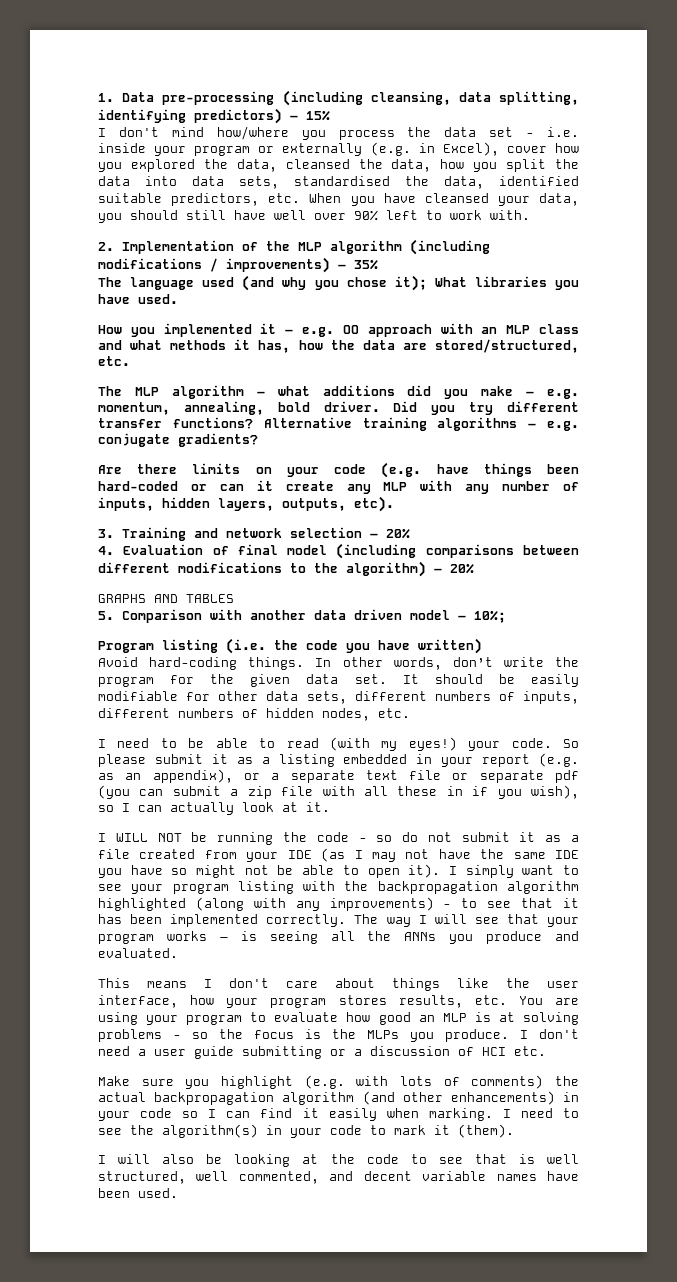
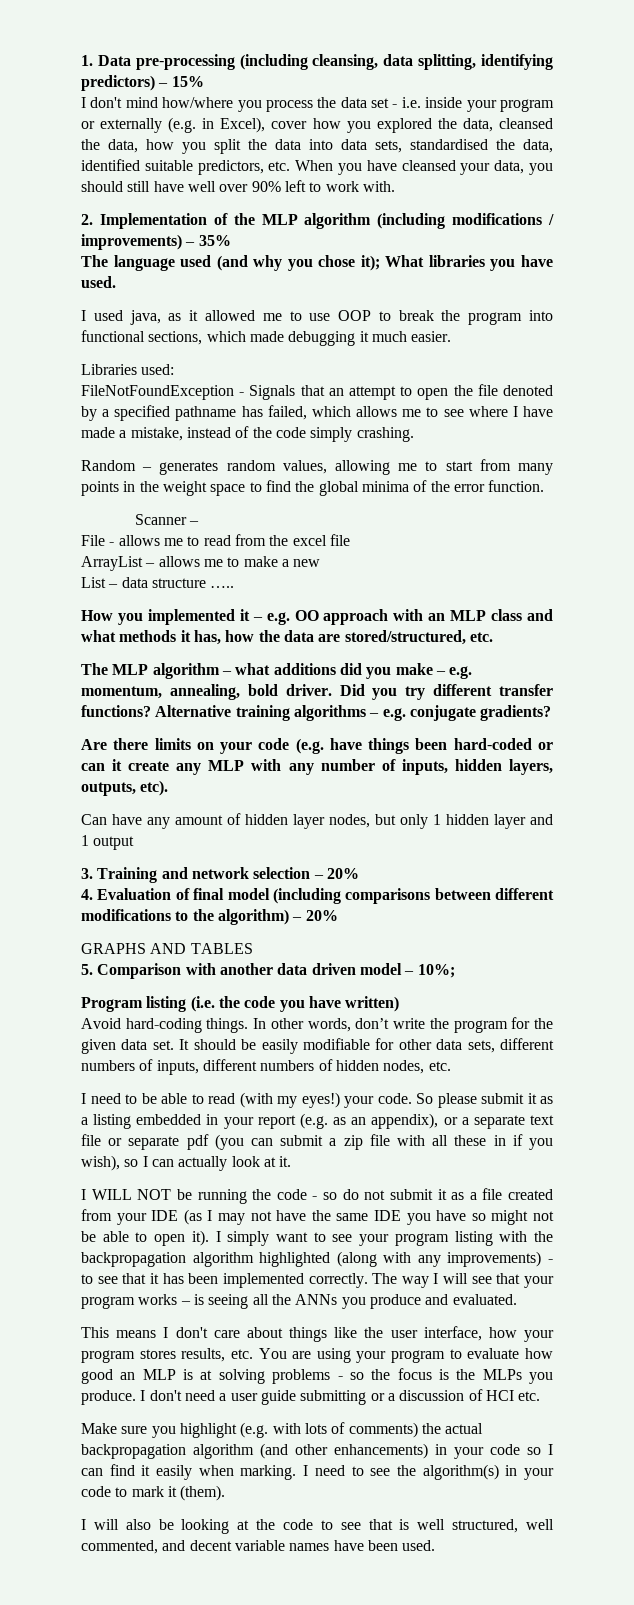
(178, 299) none -> [81,310,553,325] [81,330,452,346] [81,364,175,375] [81,384,553,400] [81,405,553,421] [81,426,414,442] [81,459,553,475] [81,480,545,496] [134,514,199,525] [81,534,350,546] [81,556,321,571] [81,577,235,588] // I used java, as it allowed me to use OOP to break the program into functional sections, which made debugging it much easier. // Libraries used: // FileNotFoundException - Signals that an attempt to open the file denoted by a specified pathname has failed, which allows me to see where I have made a mistake, instead of the code simply crashing. // Random – generates random values, allowing me to start from many points in the weight space to find the global minima of the error function. // Scanner – // File - allows me to read from the excel file // ArrayList – allows me to make a new // List – data structure …..
(394, 504) none -> [81,813,553,829] [81,835,135,850] // Can have any amount of hidden layer nodes, but only 1 hidden layer and 1 output

